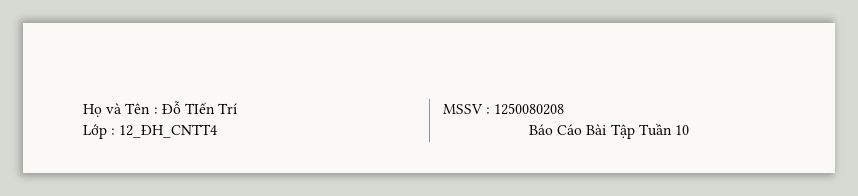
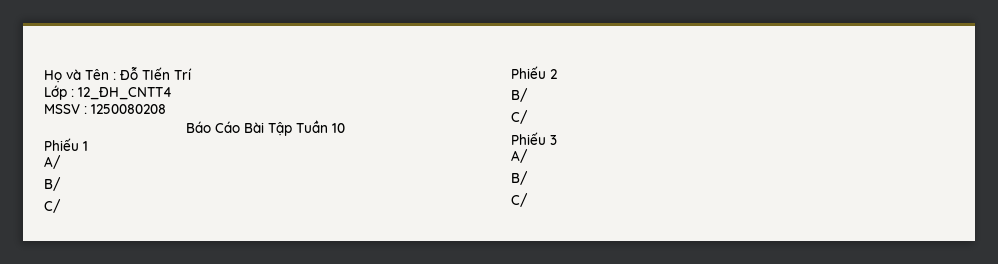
(689, 130) none -> [44,138,88,151] [44,155,61,169] [44,177,61,191] [44,199,61,213] [511,66,557,79] [511,88,528,102] [511,110,528,124] [511,132,557,145] [511,149,528,163] [511,171,528,185] [511,193,528,207] // Phiếu 1 // A/ // B/ // C/ // Phiếu 2 // B/ // C/ // Phiếu 3 // A/ // B/ // C/

